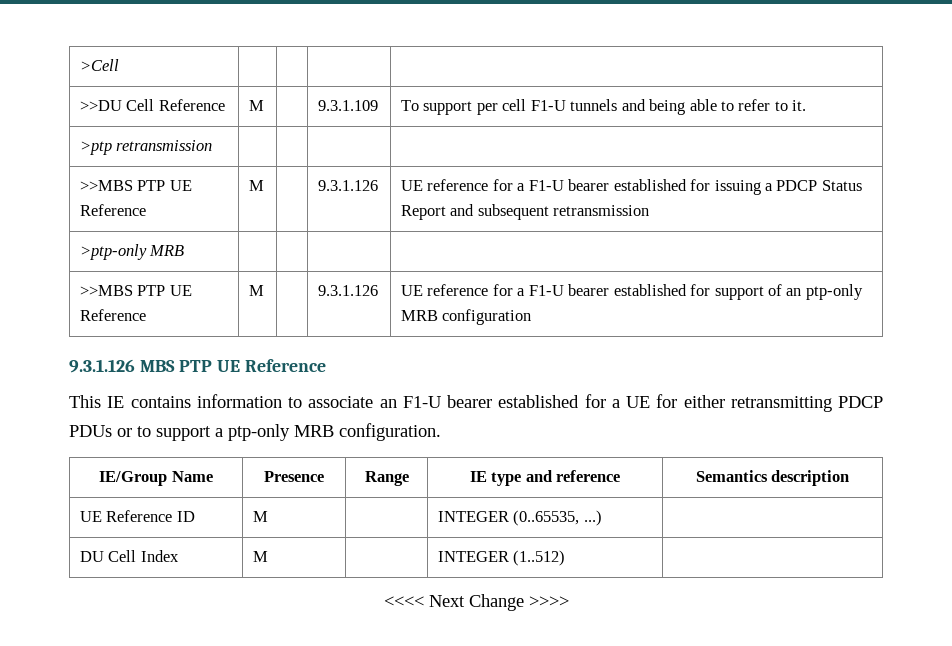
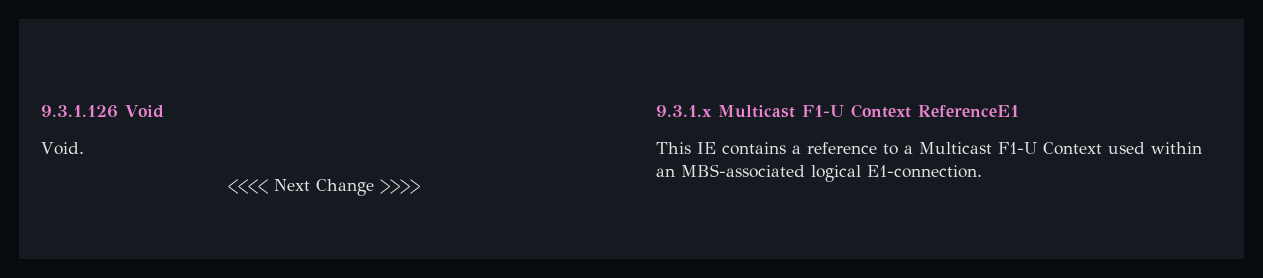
[79,59,119,71] [79,99,225,111] [248,100,264,111] [317,100,378,111] [400,99,807,115] [79,140,213,155] [79,180,192,191] [79,204,146,216] [248,180,264,191] [317,180,378,191] [400,179,862,195] [400,204,650,220] [79,244,185,260] [79,285,192,296] [79,309,146,321] [248,285,264,296] [317,285,378,296] [400,284,863,300] [400,309,532,325] [69,359,326,373] [69,394,883,412] [69,423,441,441] [99,471,213,486] [264,471,324,482] [364,471,409,486] [469,470,621,486] [695,470,850,486] [79,510,195,522] [252,511,268,522] [437,510,602,526] [79,550,179,562] [252,551,268,562] [437,550,566,566] [383,594,569,611] >Cell | | | | // >>DU Cell Reference | M | | 9.3.1.109 | To support per cell F1-U tunnels and being able to refer to it. // >ptp retransmission | | | | // >>MBS PTP UE Reference | M | | 9.3.1.126 | UE reference for a F1-U bearer established for issuing a PDCP Status Report and subsequent retransmission // >ptp-only MRB | | | | // >>MBS PTP UE Reference | M | | 9.3.1.126 | UE reference for a F1-U bearer established for support of an ptp-only MRB configuration // 9.3.1.126 MBS PTP UE Reference // This IE contains information to associate an F1-U bearer established for a UE for either retransmitting PDCP PDUs or to support a ptp-only MRB configuration. // IE/Group Name | Presence | Range | IE type and reference | Semantics description // UE Reference ID | M | | INTEGER (0..65535, ...) | // DU Cell Index | M | | INTEGER (1..512) | // <<<< Next Change >>>> -> [41,105,164,118] [41,142,84,155] [228,179,420,196] [656,104,1019,118] [656,142,1202,155] [656,164,982,182] 9.3.1.126 Void // Void. // <<<< Next Change >>>> // 9.3.1.x Multicast F1-U Context ReferenceE1 // This IE contains a reference to a Multicast F1-U Context used within an MBS-associated logical E1-connection.

